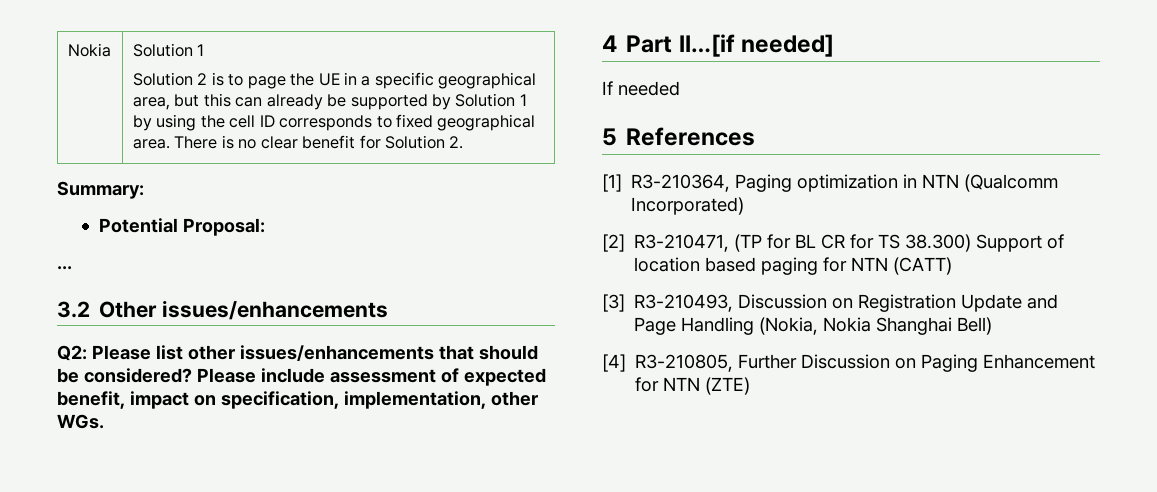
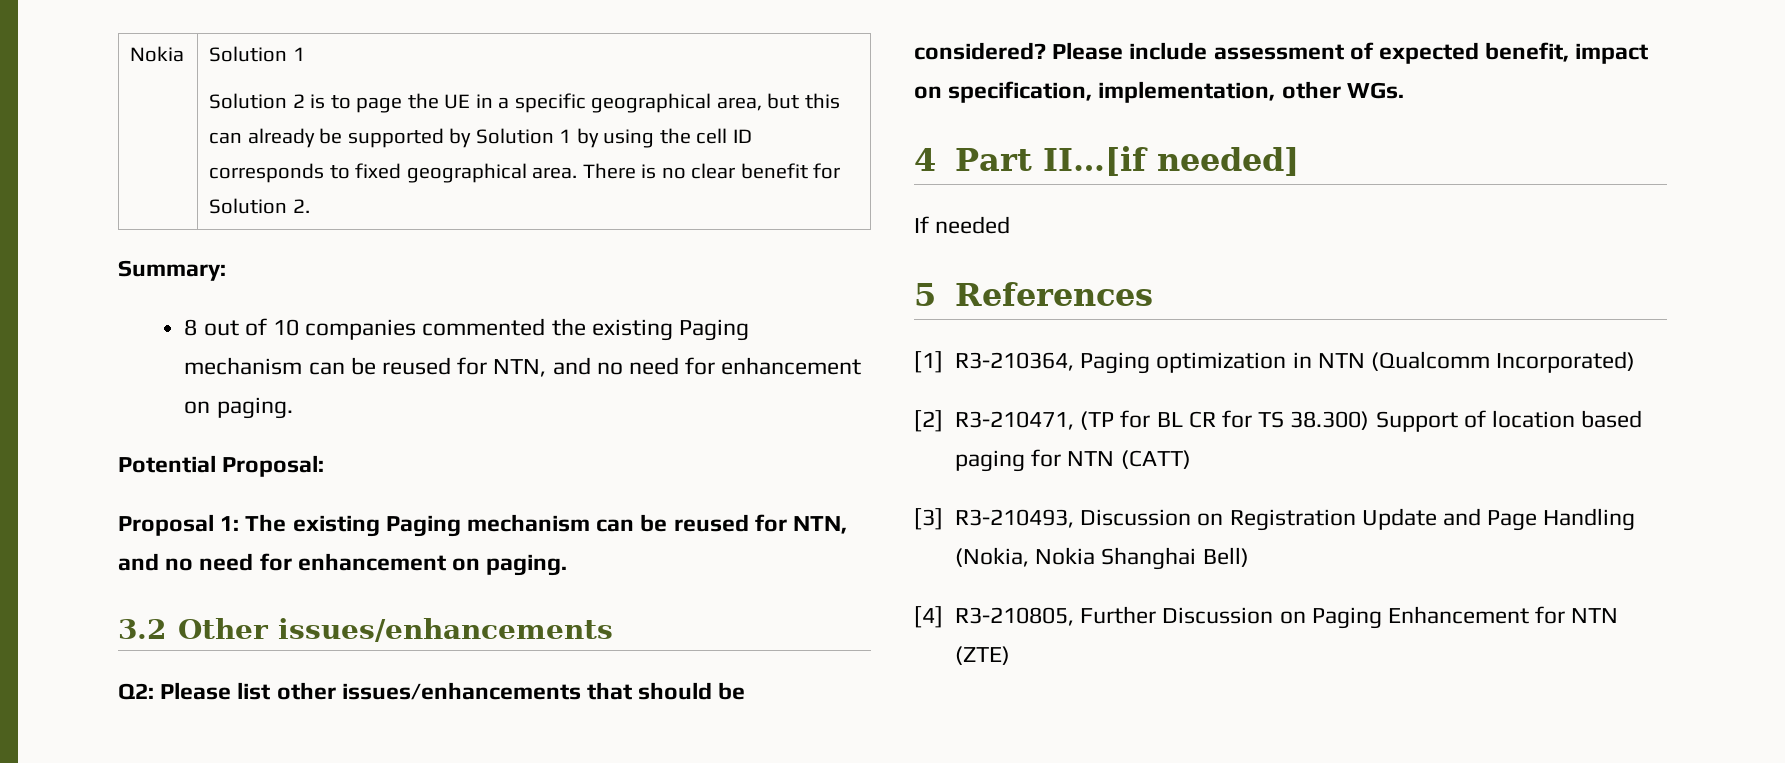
[99,218,266,236] [57,266,72,270] Potential Proposal: // ... -> [184,318,749,341] [184,357,862,377] [184,397,293,419] [118,455,325,477] [118,514,848,537] [118,553,568,576] 8 out of 10 companies commented the existing Paging mechanism can be reused for NTN, and no need for enhancement on paging. // Potential Proposal: // Proposal 1: The existing Paging mechanism can be reused for NTN, and no need for enhancement on paging.

